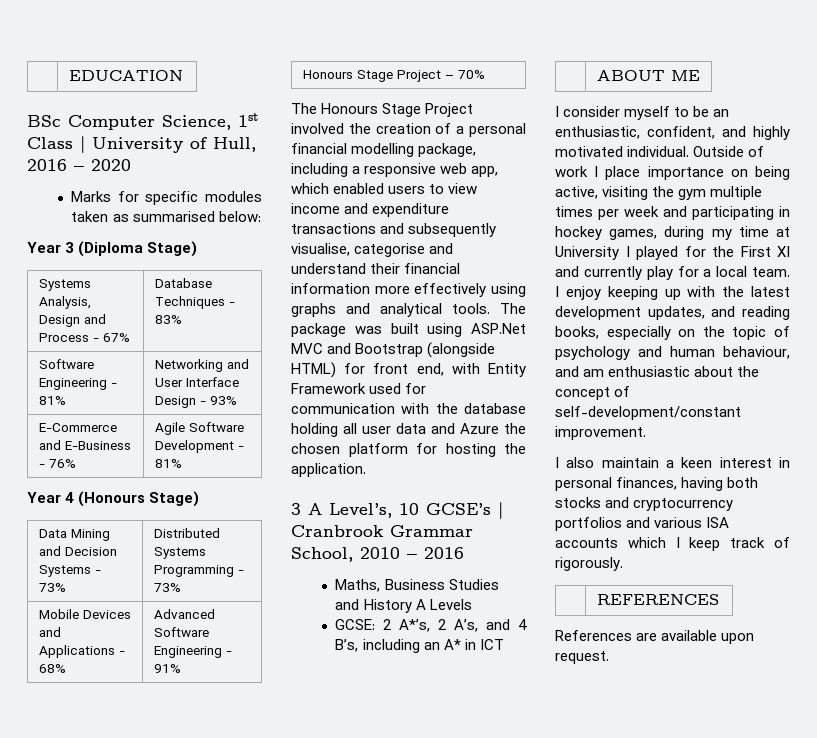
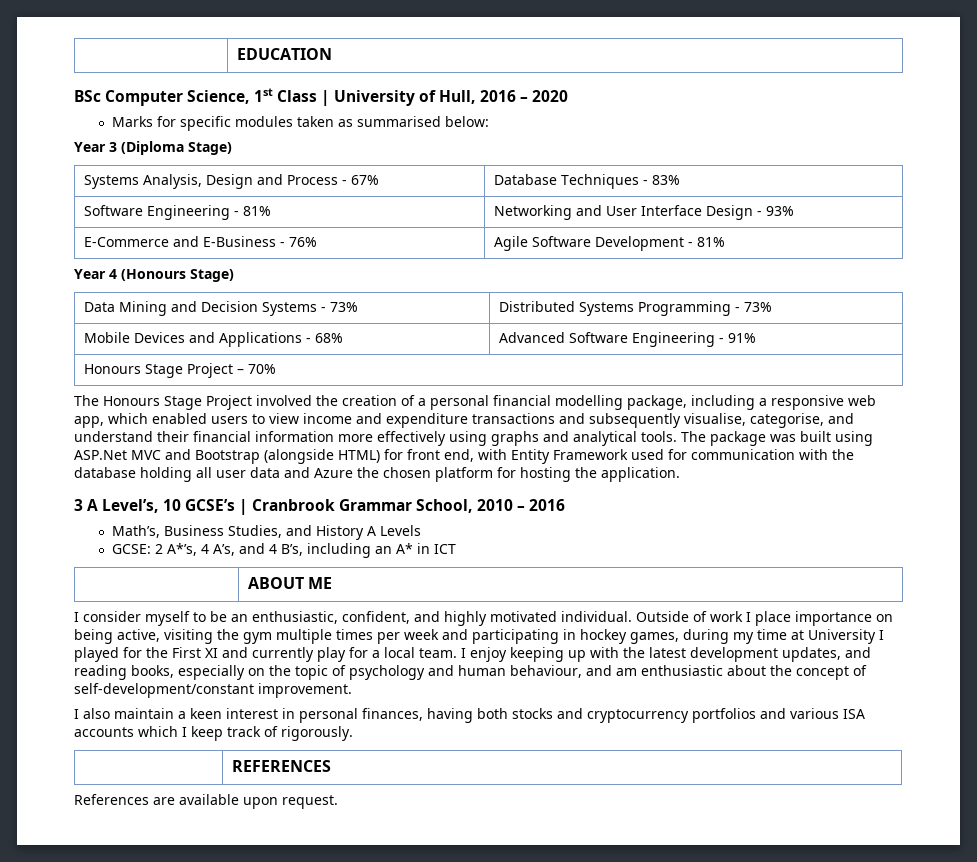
[354,243,426,257] categorise -> [750,413,824,428] categorise,
[335,579,499,592] Maths, Business Studies -> [111,525,282,538] Math’s, Business Studies,
[438,619,447,630] 2 -> [200,544,209,554] 4

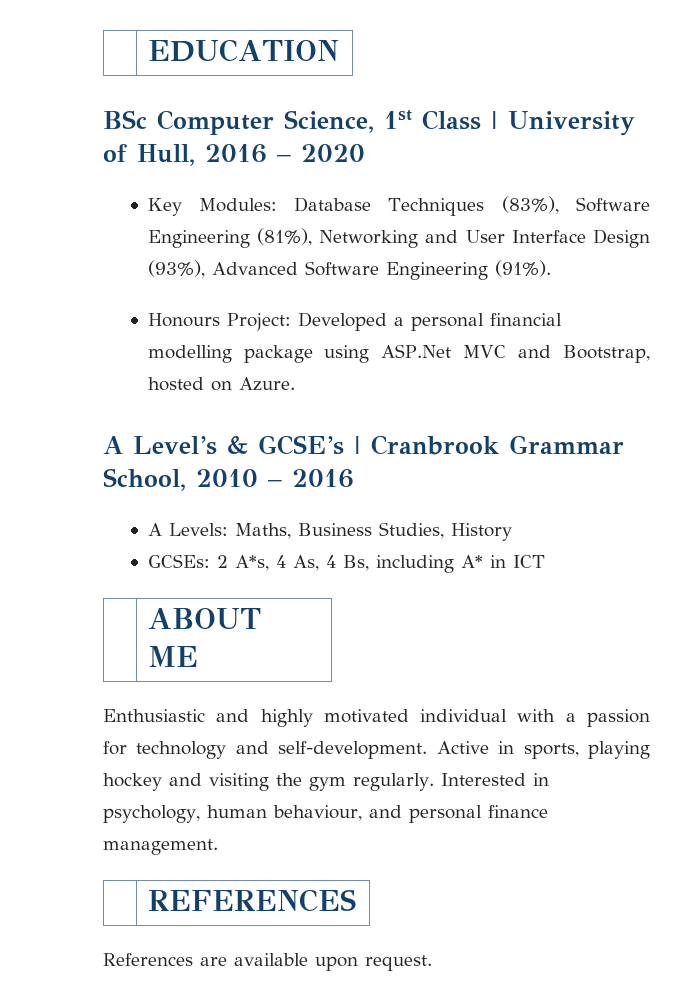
[111,116,489,131] [74,141,232,155] [83,174,379,189] [493,174,680,189] [83,205,271,220] Marks for specific modules taken as summarised below: // Year 3 (Diploma Stage) // Systems Analysis, Design and Process - 67% | Database Techniques - 83% // Software Engineering - 81% | -> [147,196,650,216] [147,228,312,248] Key Modules: Database Techniques (83%), Software Engineering (81%),
[756,206,794,216] [83,236,317,247] [493,236,725,251] [74,269,234,282] [83,301,358,316] [498,301,772,316] [83,332,343,347] [498,332,756,347] [83,363,276,378] [74,395,876,410] [74,413,854,428] [74,431,873,446] [74,449,854,464] [74,467,680,482] [74,499,181,513] - 93% // E-Commerce and E-Business - 76% | Agile Software Development - 81% // Year 4 (Honours Stage) // Data Mining and Decision Systems - 73% | Distributed Systems Programming - 73% // Mobile Devices and Applications - 68% | Advanced Software Engineering - 91% // Honours Stage Project – 70% // The Honours Stage Project involved the creation of a personal financial modelling package, including a responsive web app, which enabled users to view income and expenditure transactions and subsequently visualise, categorise, and understand their financial information more effectively using graphs and analytical tools. The package was built using ASP.Net MVC and Bootstrap (alongside HTML) for front end, with Entity Framework used for communication with the database holding all user data and Azure the chosen platform for hosting the application. // 3 A Level’s, 10 -> [147,260,551,280] [147,312,562,331] [147,344,650,363] [147,377,295,391] [103,436,248,455] (93%), Advanced Software Engineering (91%). // Honours Project: Developed a personal financial modelling package using ASP.Net MVC and Bootstrap, hosted on Azure. // A Level’s &
[111,525,160,538] Math’s, -> [147,523,291,539] A Levels: Maths,
[285,525,312,536] and -> (444, 530) none
[366,525,421,536] [111,543,392,558] A Levels // GCSE: 2 A*’s, 4 A’s, and 4 B’s, including an -> [147,554,454,573] // GCSEs: 2 A*s, 4 As, 4 Bs, including
[74,611,893,626] [74,629,884,644] [74,647,871,662] [74,665,867,680] [74,683,352,698] [74,708,865,723] [74,726,353,741] I consider myself to be an enthusiastic, confident, and highly motivated individual. Outside of work I place importance on being active, visiting the gym multiple times per week and participating in hockey games, during my time at University I played for the First XI and currently play for a local team. I enjoy keeping up with the latest development updates, and reading books, especially on the topic of psychology and human behaviour, and am enthusiastic about the concept of self-development/constant improvement. // I also maintain a keen interest in personal finances, having both stocks and cryptocurrency portfolios and various ISA accounts which I keep track of rigorously. -> [103,709,650,727] [103,741,650,759] [103,773,549,791] [103,805,548,823] [103,839,218,855] Enthusiastic and highly motivated individual with a passion for technology and self-development. Active in sports, playing hockey and visiting the gym regularly. Interested in psychology, human behaviour, and personal finance management.

